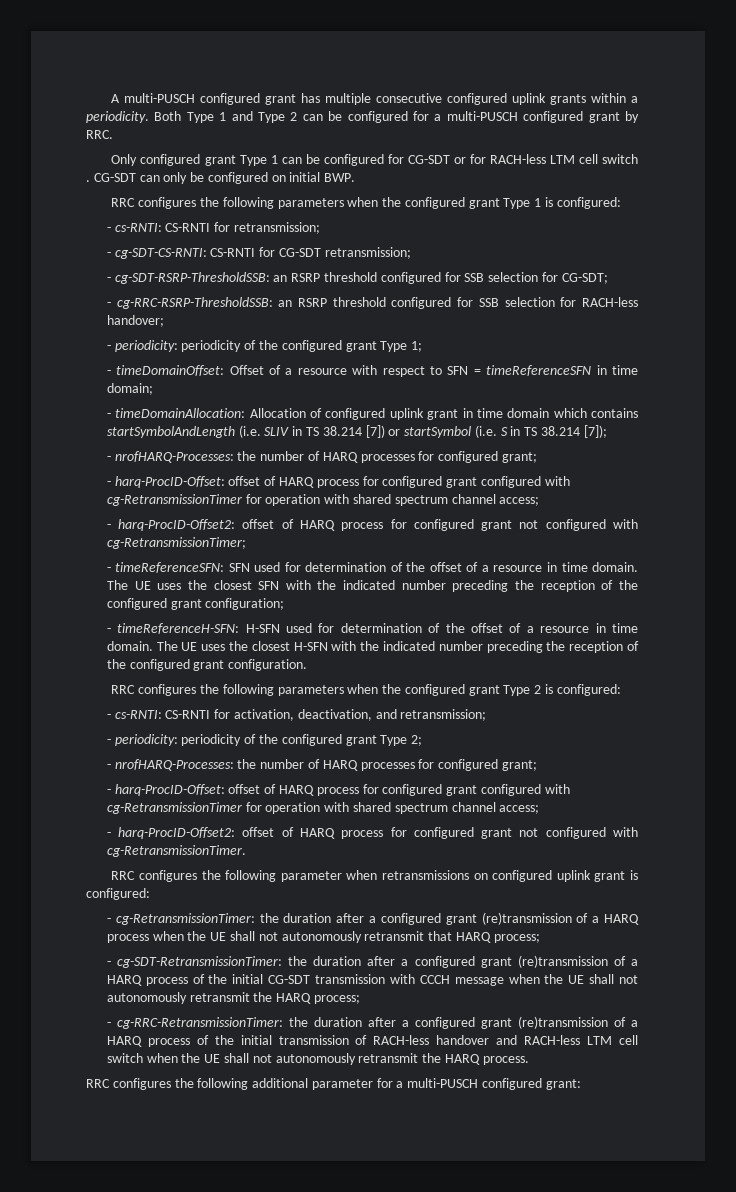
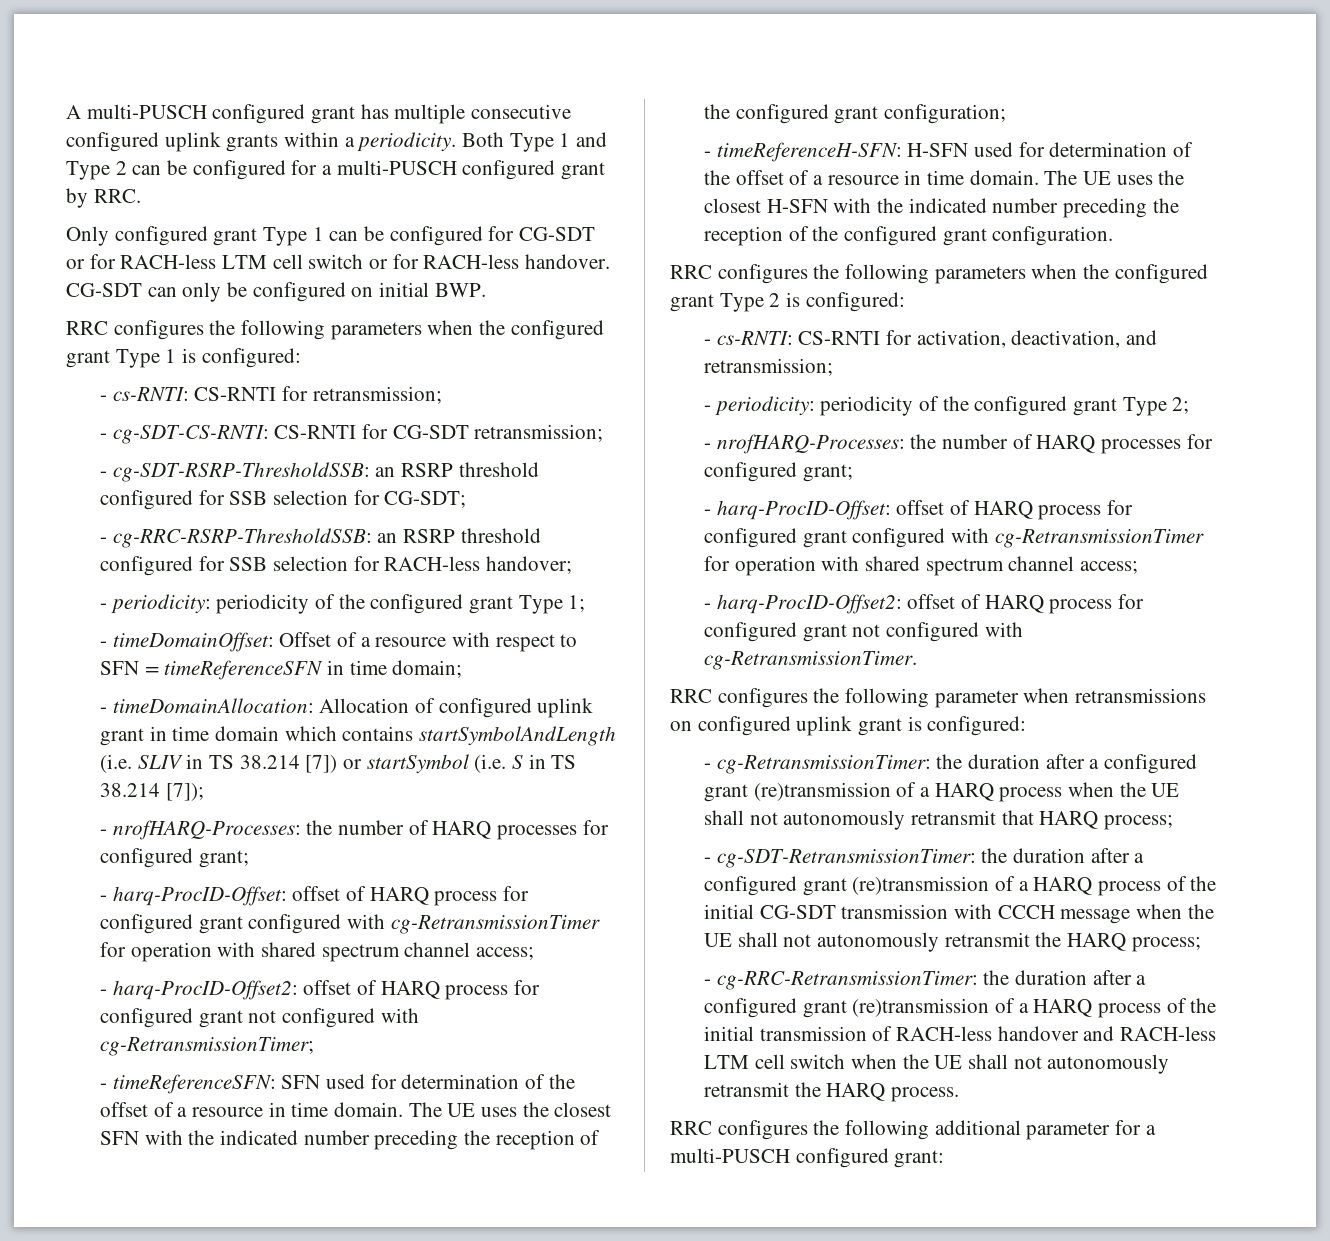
[86,180,90,182] . -> [369,254,611,269] or for RACH-less handover.

